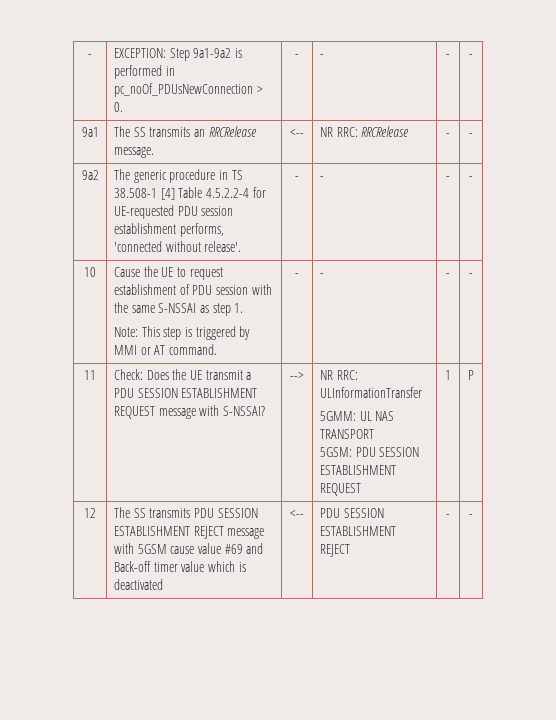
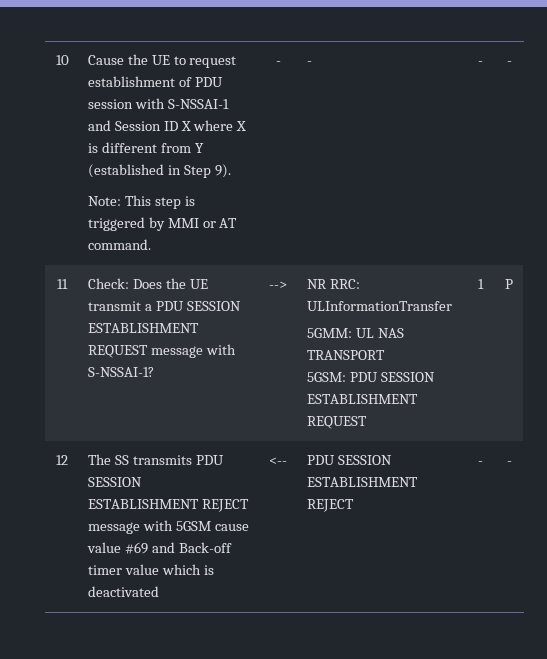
[88,54,92,58] [113,48,242,61] [113,65,175,79] [113,83,263,97] [113,102,123,112] [295,54,299,58] [319,54,324,58] [446,54,450,58] [469,54,473,58] [81,127,99,137] [113,126,257,137] [113,147,154,158] [290,129,304,137] [319,126,410,137] [446,133,450,137] [469,133,473,137] [81,170,99,180] [113,169,243,183] [113,187,266,200] [113,205,234,219] [113,223,224,237] [113,241,242,252] [295,176,299,180] [319,176,324,180] [446,176,450,180] [469,176,473,180] - | EXCEPTION: Step 9a1-9a2 is performed in pc_noOf_PDUsNewConnection > 0. | - | - | - | - // 9a1 | The SS transmits an RRCRelease message. | <-- | NR RRC: RRCRelease | - | - // 9a2 | The generic procedure in TS 38.508-1 [4] Table 4.5.2.2-4 for UE-requested PDU session establishment performs, 'connected without release'. | - | - | - | - // -> (55, 60) none
[113,302,244,316] the same S-NSSAI as step 1. -> [167,99,229,109] [87,120,247,131] [87,142,204,153] [87,164,231,178] S-NSSAI-1 and Session ID X where X is different from Y (established in Step 9).
[222,406,265,416] S-NSSAI? -> [87,367,154,377] S-NSSAI-1?

